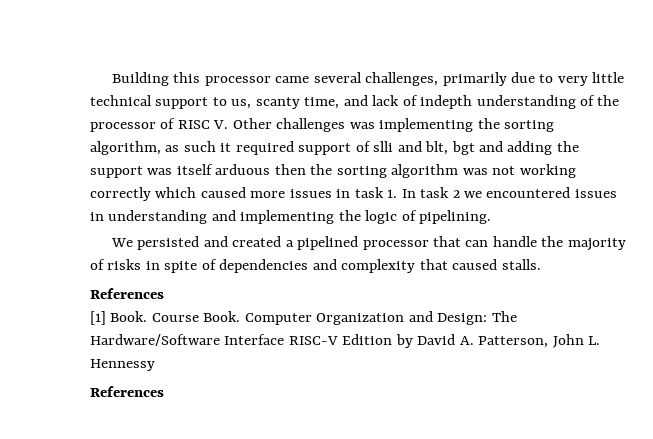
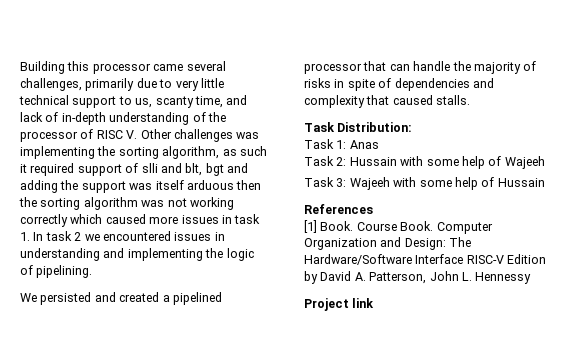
[420,95,473,109] indepth -> [61,112,106,125] in-depth
(541, 264) none -> [304,122,413,132] [304,139,379,149] [304,156,545,169] [304,177,545,190] // Task Distribution: // Task 1: Anas // Task 2: Hussain with some help of Wajeeh // Task 3: Wajeeh with some help of Hussain
[90,386,164,397] References -> [304,298,375,311] Project link

